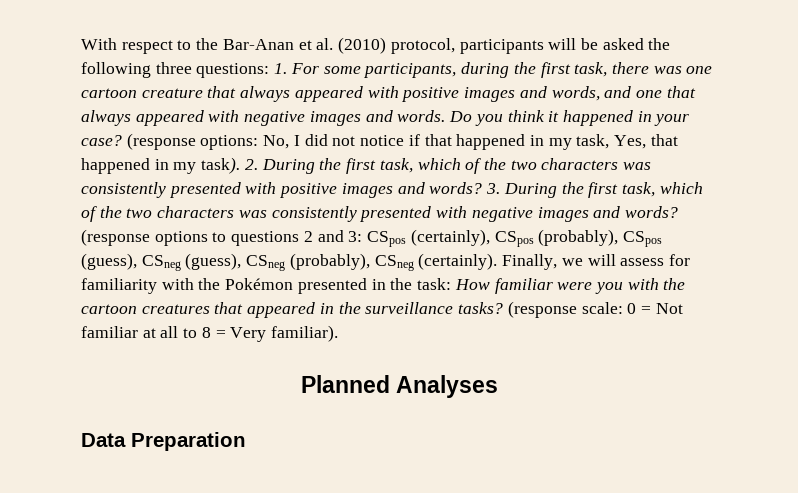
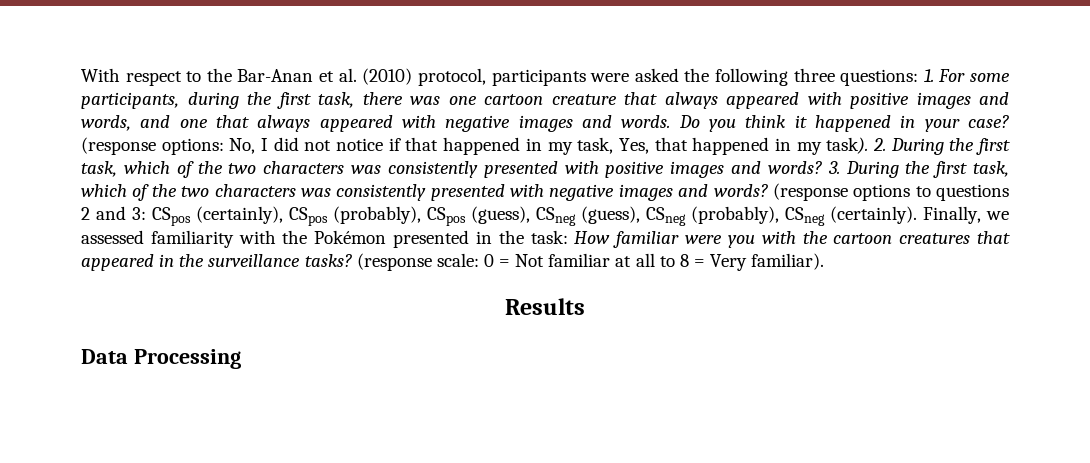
[548,38,598,50] will be -> [590,73,630,82] were
[587,254,690,266] will assess for -> [81,230,144,244] assessed
[300,375,499,398] Planned Analyses -> [505,298,585,315] Results
[131,432,246,451] Preparation -> [133,349,241,369] Processing

